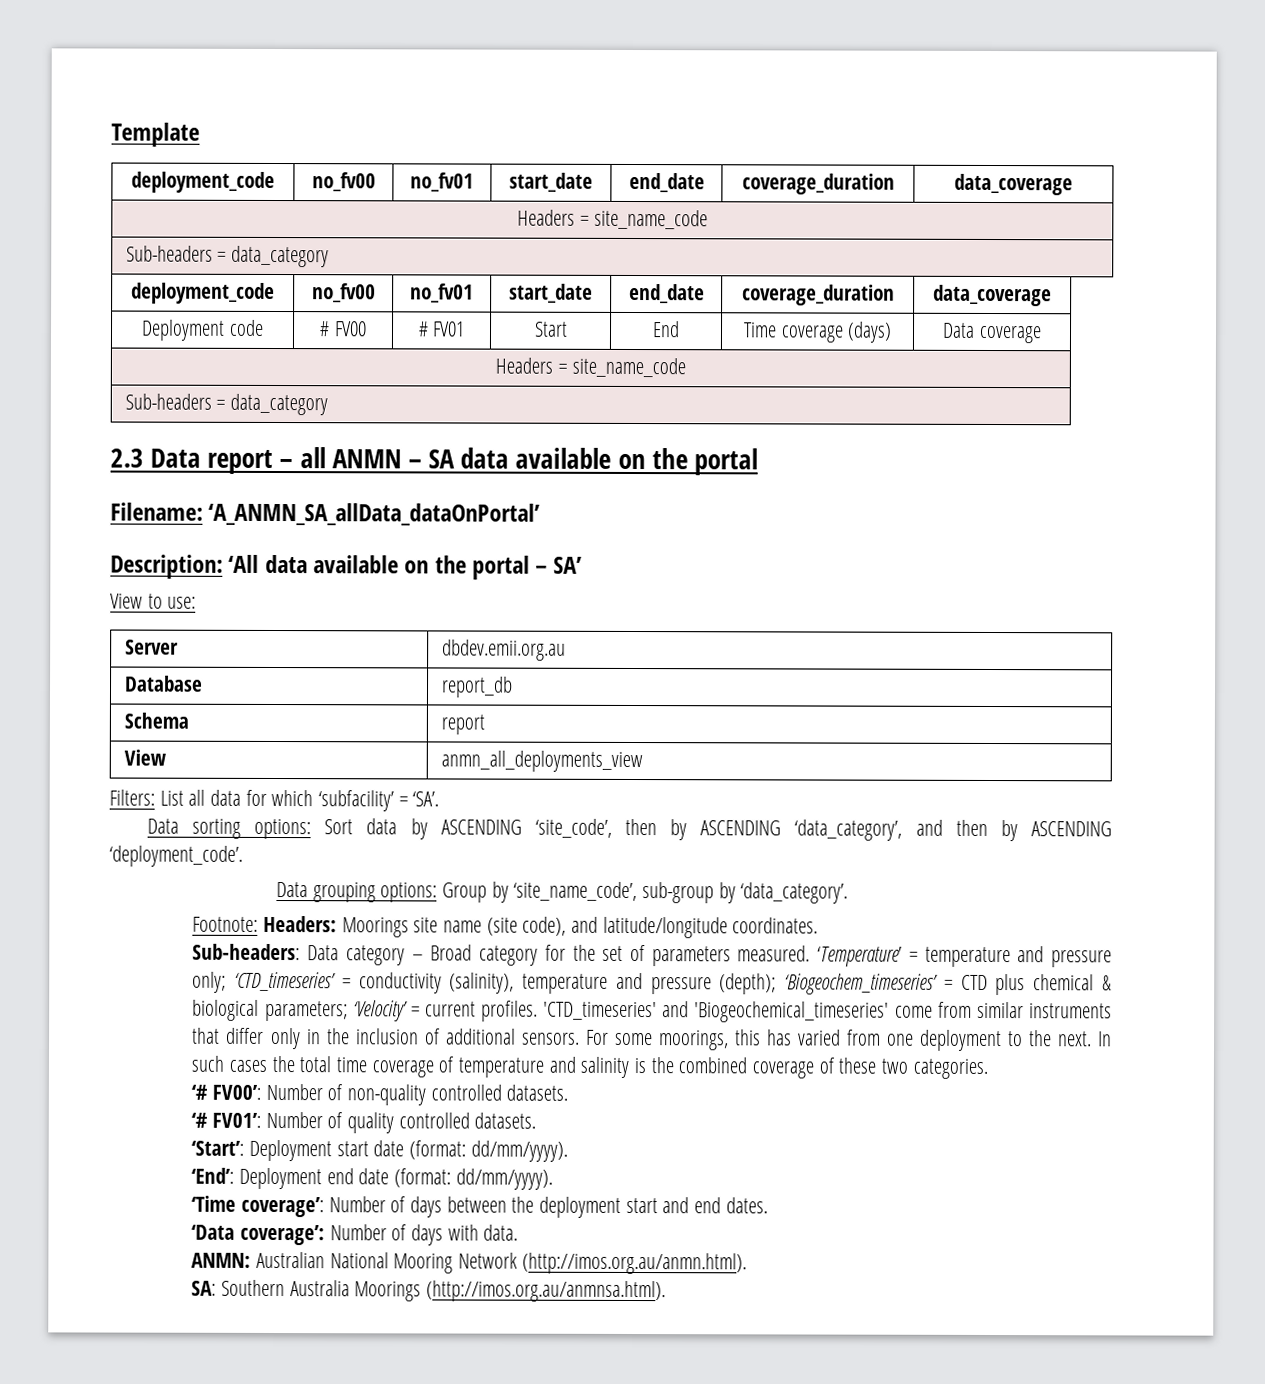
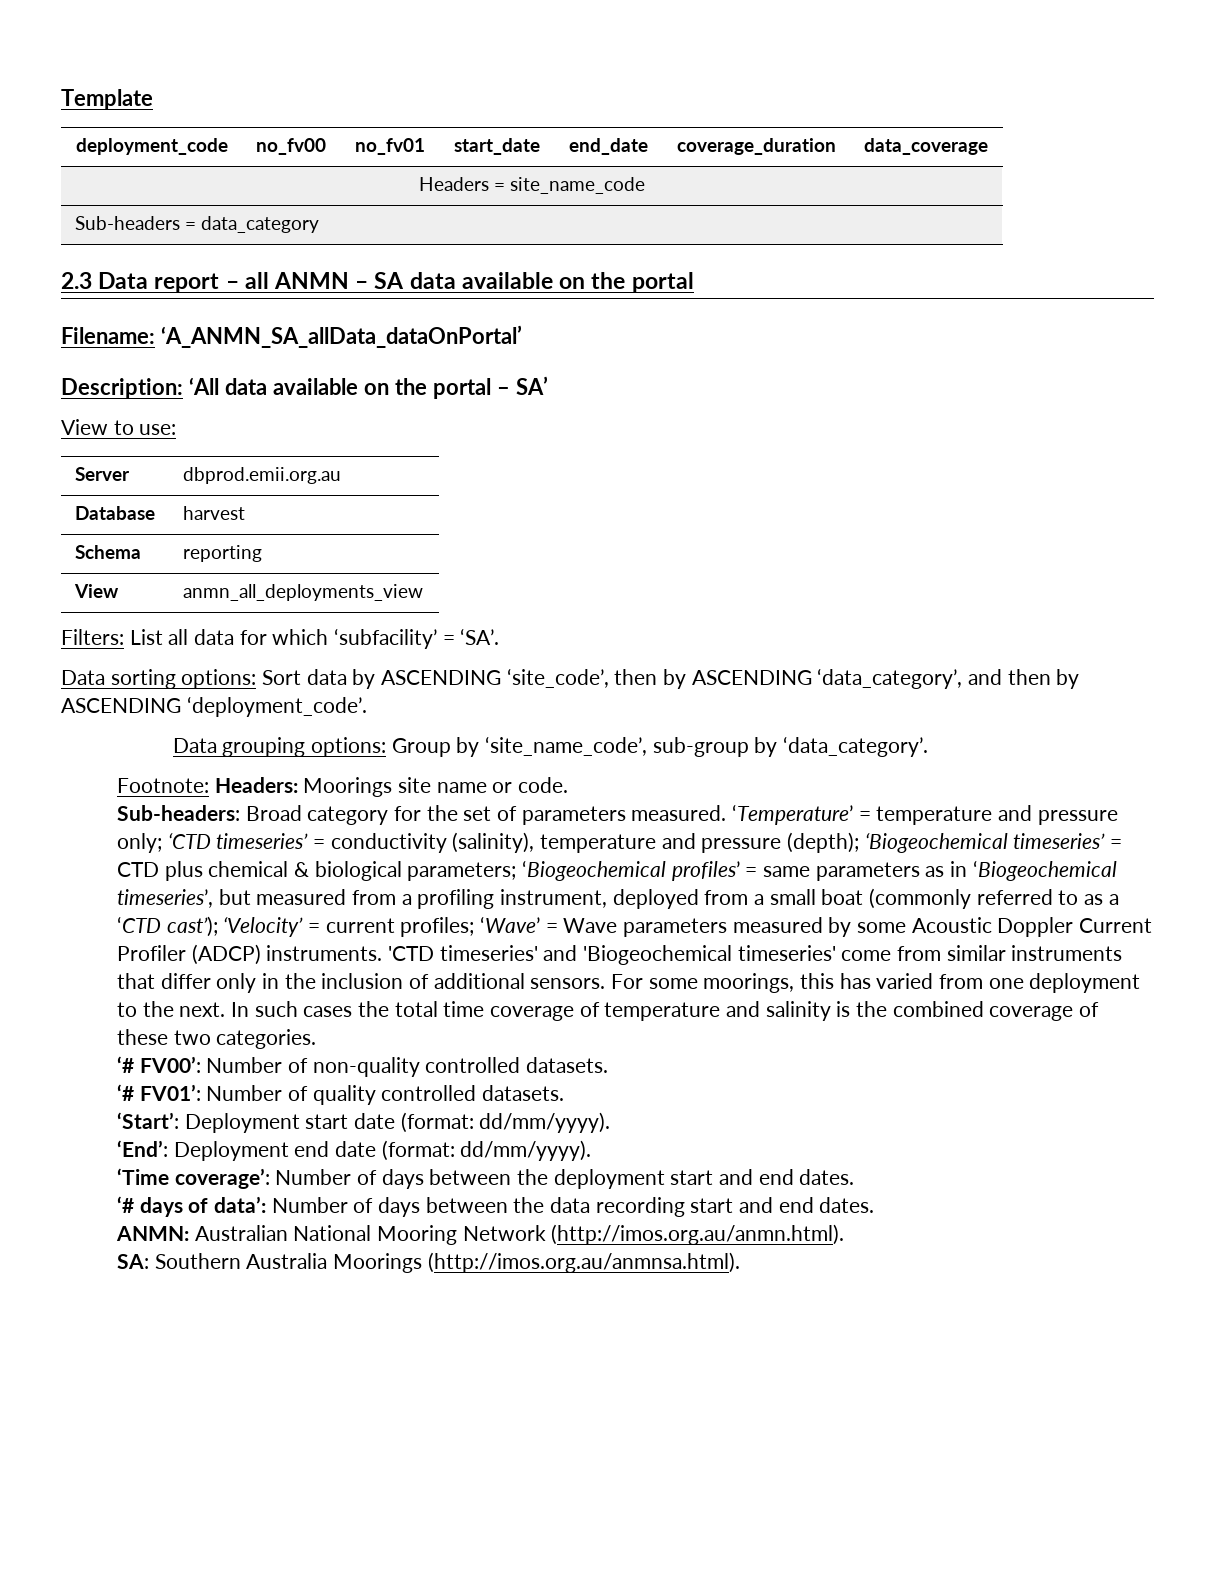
[131,282,275,304] [311,283,376,303] [410,283,475,303] [509,283,593,303] [628,283,705,304] [741,284,895,306] [933,284,1052,307] [141,319,264,341] [319,321,367,337] [417,321,466,337] [533,321,568,337] [652,321,680,338] [742,321,893,343] [942,322,1042,344] [495,357,686,378] [124,393,328,416] // deployment_code | no_fv00 | no_fv01 | start_date | end_date | coverage_duration | data_coverage // Deployment code | # FV00 | # FV01 | Start | End | Time coverage (days) | Data coverage // Headers = site_name_code // Sub-headers = data_category -> (320, 224) none
[441,639,566,661] dbdev.emii.org.au -> [182,467,341,484] dbprod.emii.org.au
[440,676,513,698] report_db -> [182,506,245,520] harvest
[440,714,485,735] report -> [182,545,262,562] reporting
[486,916,819,939] [192,943,424,966] (site code), and latitude/longitude coordinates. // Sub-headers: Data category – -> [492,777,568,793] [116,805,240,821] or code. // Sub-headers:
[234,971,337,992] ‘CTD_timeseries’ -> [167,832,309,849] ‘CTD timeseries’
[784,973,939,995] ‘Biogeochem_timeseries’ -> [864,832,1106,853] ‘Biogeochemical timeseries’
[352,1000,890,1023] ‘Velocity’ = current profiles. 'CTD_timeseries' and 'Biogeochemical_timeseries' -> [521,860,1117,881] [116,888,1119,909] [116,916,1152,937] [116,944,836,965] ‘Biogeochemical profiles’ = same parameters as in ‘Biogeochemical timeseries’, but measured from a profiling instrument, deployed from a small boat (commonly referred to as a ‘CTD cast’); ‘Velocity’ = current profiles; ‘Wave’ = Wave parameters measured by some Acoustic Doppler Current Profiler (ADCP) instruments. 'CTD timeseries' and 'Biogeochemical timeseries'
[191,1224,519,1246] ‘Data coverage’: Number of days with data. -> [116,1196,875,1217] ‘# days of data’: Number of days between the data recording start and end dates.

